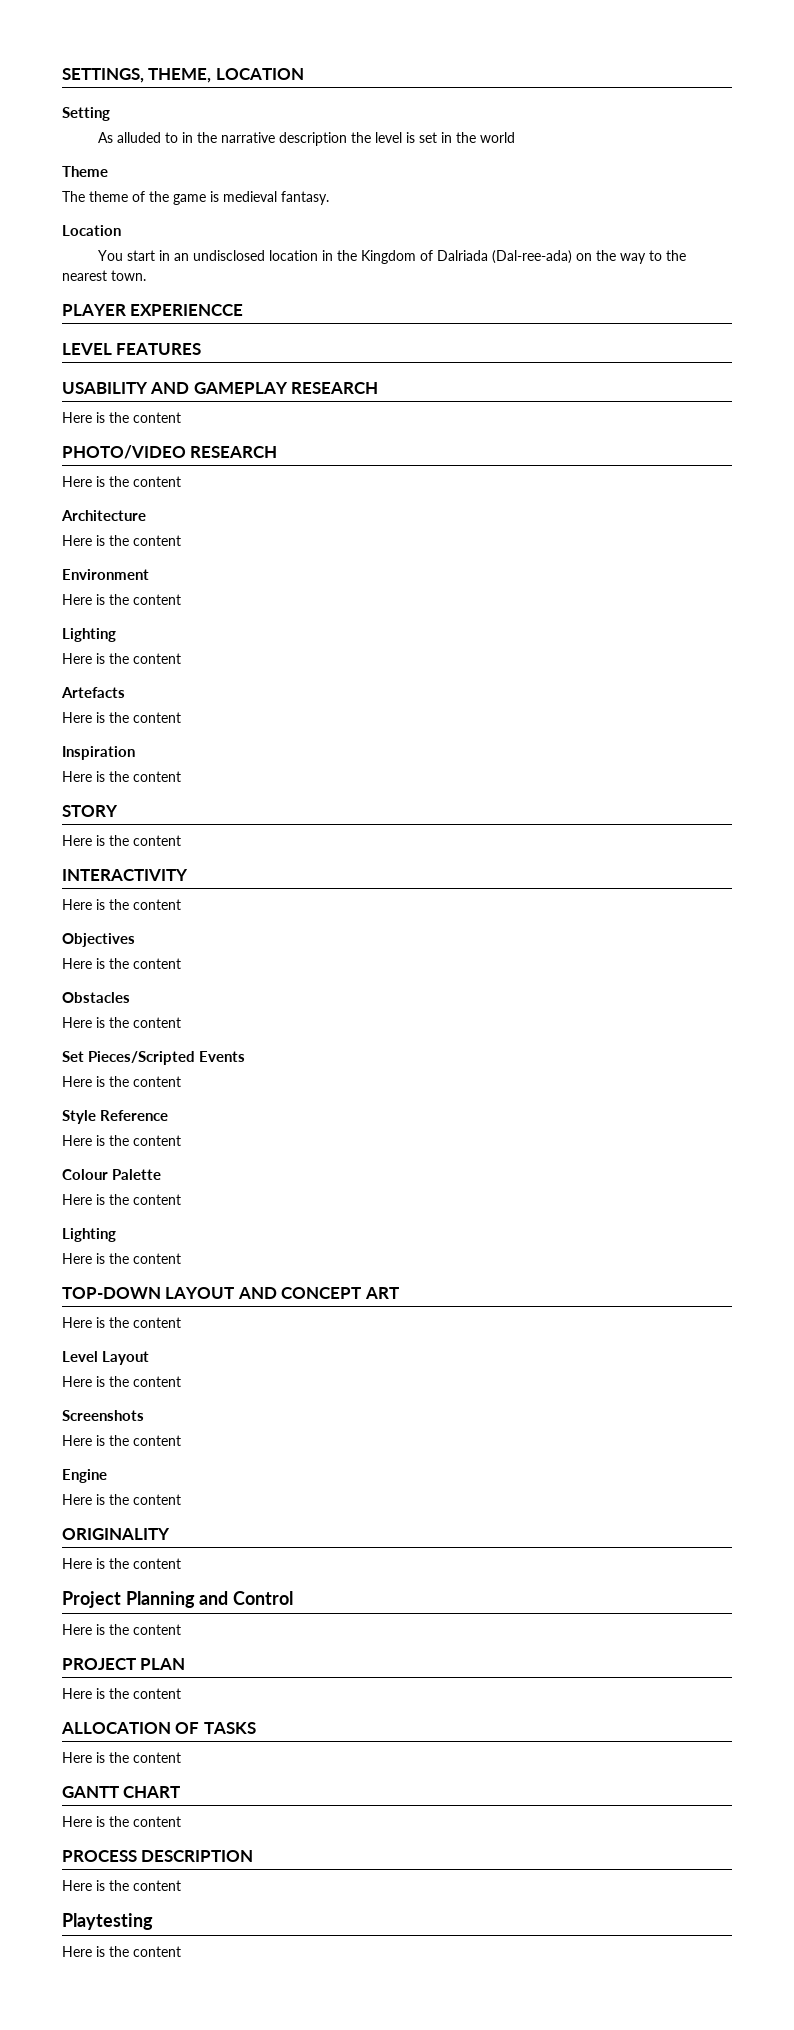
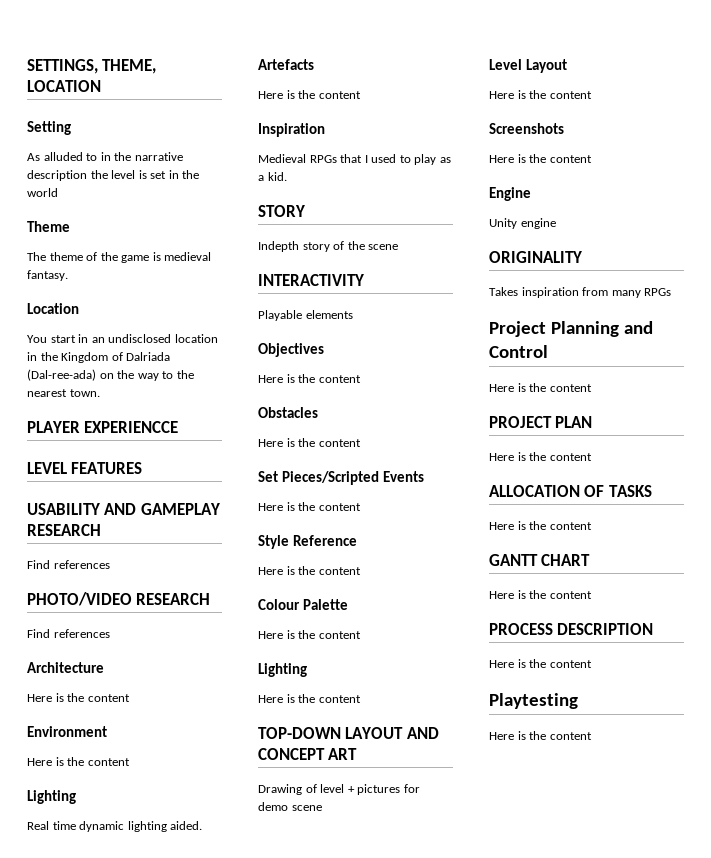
[62,412,181,423] [62,445,278,459] [62,476,181,487] Here is the content // PHOTO/VIDEO RESEARCH // Here is the content -> [27,560,110,569] [27,592,211,606] [27,629,110,638] Find references // PHOTO/VIDEO RESEARCH // Find references
[62,653,181,664] Here is the content -> [27,821,203,832] Real time dynamic lighting aided.
[62,771,181,782] [62,805,118,817] [62,835,181,846] [62,869,188,881] [62,899,181,910] Here is the content // STORY // Here is the content // INTERACTIVITY // Here is the content -> [258,154,451,165] [258,172,287,181] [258,205,305,217] [258,241,399,252] [258,274,364,286] [258,310,353,321] Medieval RPGs that I used to play as a kid. // STORY // Indepth story of the scene // INTERACTIVITY // Playable elements
[62,1317,181,1328] Here is the content -> [258,784,420,795] [258,802,322,811] Drawing of level + pictures for demo scene
[62,1494,181,1505] [62,1528,170,1540] [62,1558,181,1569] Here is the content // ORIGINALITY // Here is the content -> [489,218,556,229] [489,251,582,263] [489,287,672,298] Unity engine // ORIGINALITY // Takes inspiration from many RPGs

